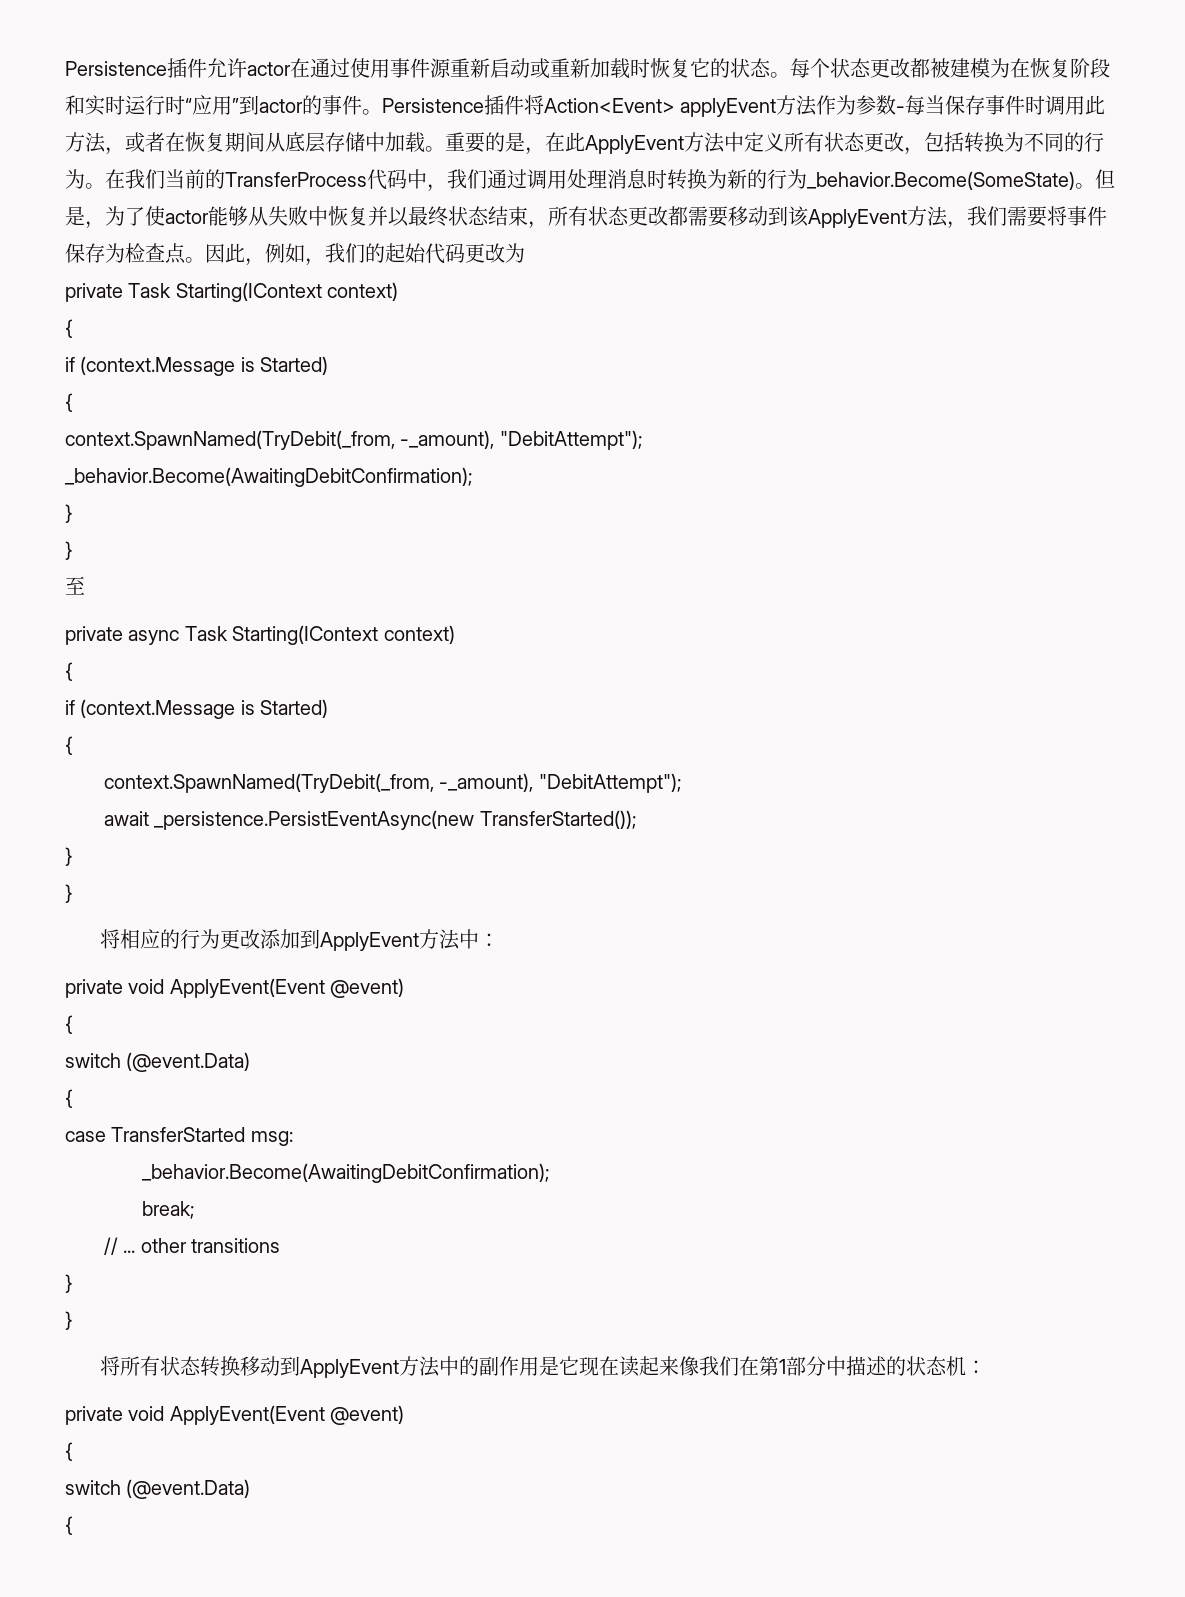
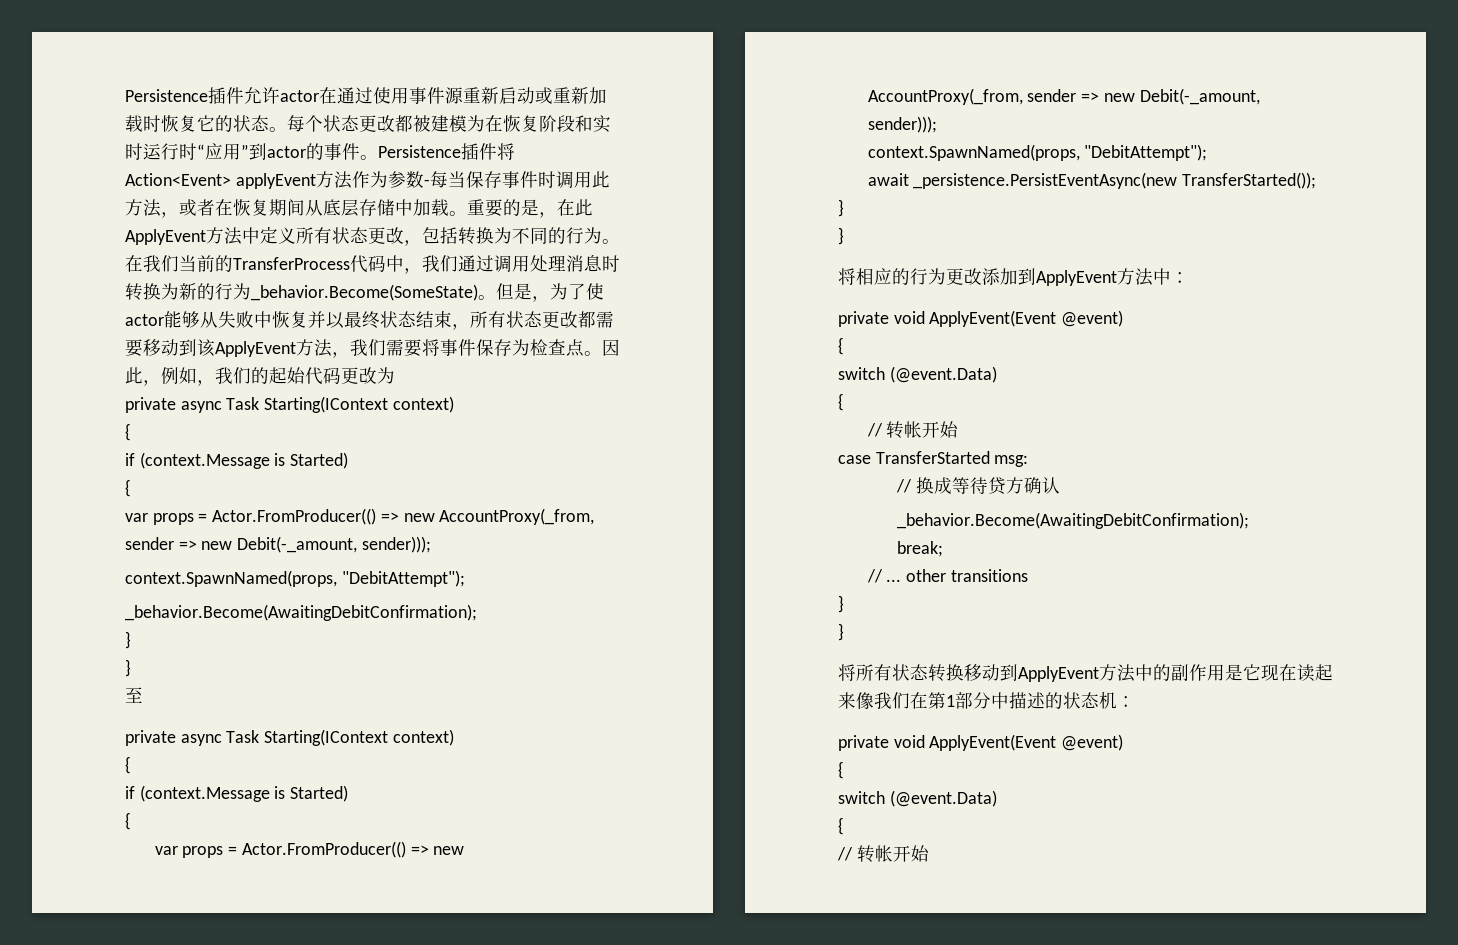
[128,282,399,302] [65,319,73,338] [65,356,329,376] [65,393,73,412] [65,430,495,450] Task Starting(IContext context) // { // if (context.Message is Started) // { // context.SpawnNamed(TryDebit(_from, -_amount), -> [180,396,454,413] [125,423,131,441] [125,452,349,469] [125,479,131,497] [125,508,595,525] [125,536,431,553] [125,570,337,587] async Task Starting(IContext context) // { // if (context.Message is Started) // { // var props = Actor.FromProducer(() => new AccountProxy(_from, sender => new Debit(-_amount, sender))); // context.SpawnNamed(props,
[103,773,534,793] context.SpawnNamed(TryDebit(_from, -_amount), -> [154,841,465,858] [867,88,1260,105] [867,116,937,133] [867,144,1080,161] var props = Actor.FromProducer(() => new AccountProxy(_from, sender => new Debit(-_amount, sender))); // context.SpawnNamed(props,
(73, 1098) none -> [866,421,959,439] // // 转帐开始
(293, 1138) none -> [896,477,1060,495] // // 换成等待贷方确认
(73, 1525) none -> [837,845,929,863] // // 转帐开始

